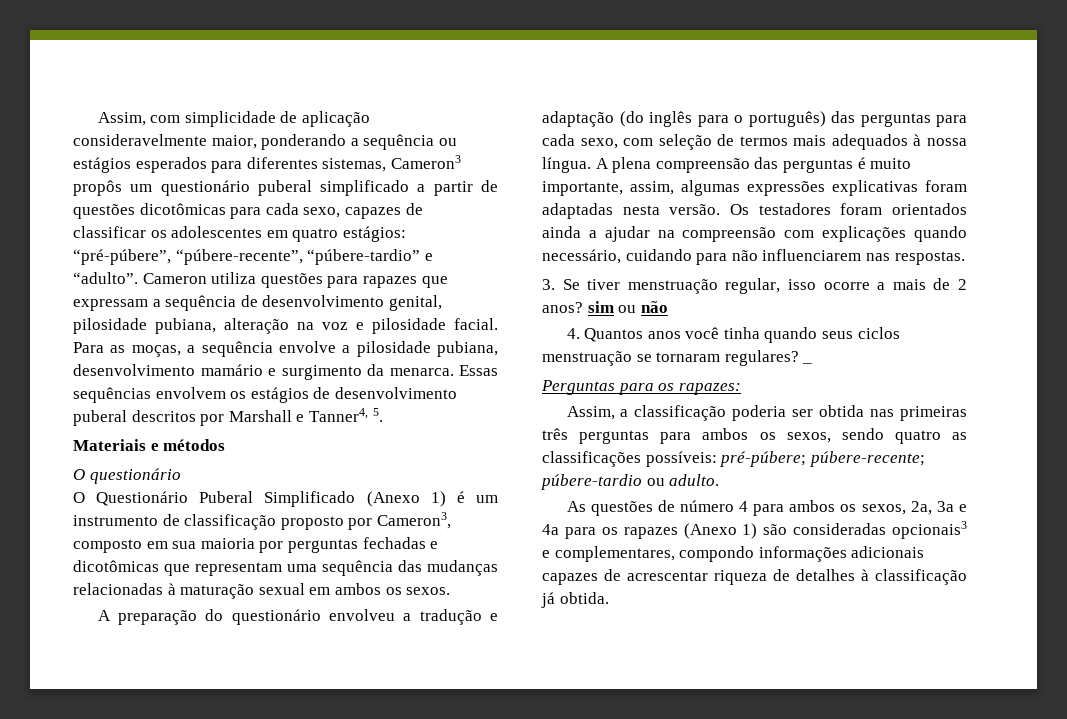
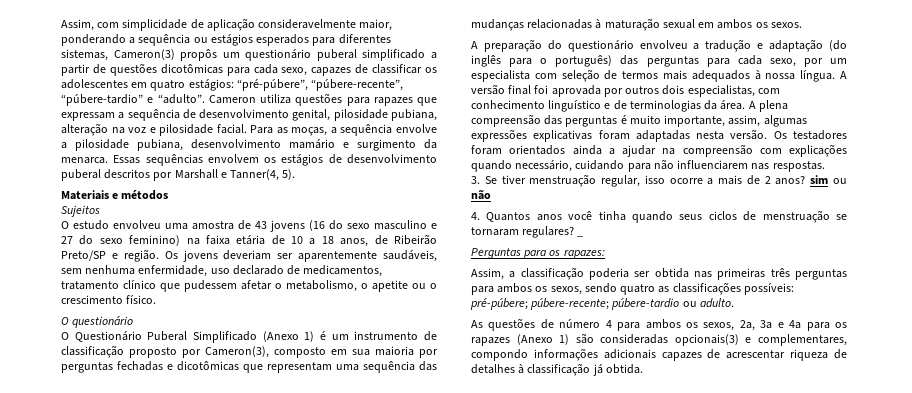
[390,155,461,169] Cameron3 -> [113,49,175,60] Cameron(3)
[308,408,383,422] Tanner4, 5. -> [230,169,296,181] Tanner(4, 5).
(226, 445) none -> [61,205,100,217] [61,220,437,232] [61,234,437,247] [61,249,437,262] [61,265,383,277] [61,280,437,292] [61,295,157,304] // Sujeitos // O estudo envolveu uma amostra de 43 jovens (16 do sexo masculino e 27 do sexo feminino) na faixa etária de 10 a 18 anos, de Ribeirão Preto/SP e região. Os jovens deveriam ser aparentemente saudáveis, sem nenhuma enfermidade, uso declarado de medicamentos, tratamento clínico que pudessem afetar o metabolismo, o apetite ou o crescimento físico.
[376,512,451,529] Cameron3, -> [205,346,269,358] Cameron(3),
(618, 143) none -> [803,58,847,67] [471,70,530,82] por um especialista
(609, 163) none -> [471,84,780,97] [471,100,756,112] versão final foi aprovada por outros dois especialistas, com conhecimento linguístico e de terminologias da área. A
(900, 333) none -> [743,211,757,221] de
[892,521,967,539] opcionais3 -> [674,334,739,346] opcionais(3)

